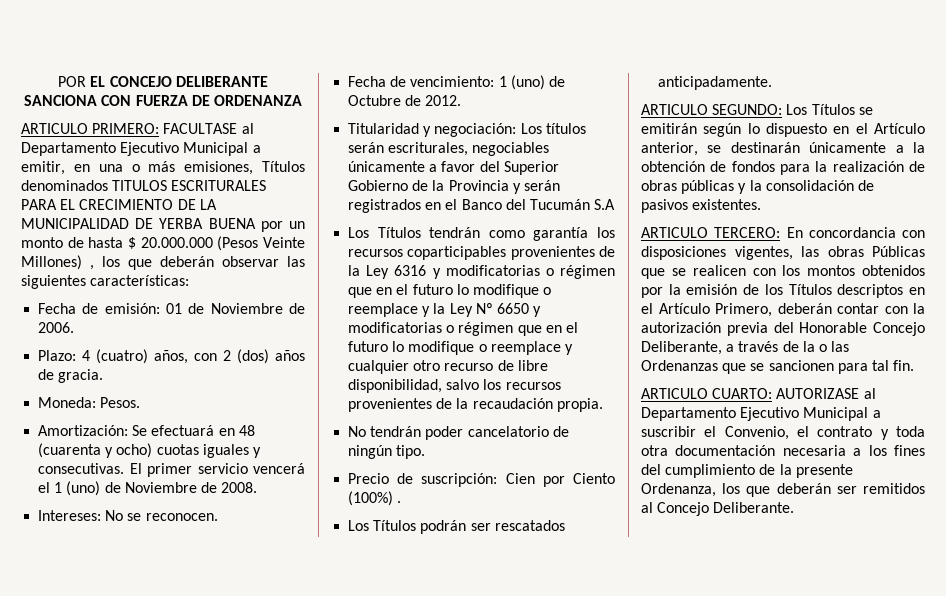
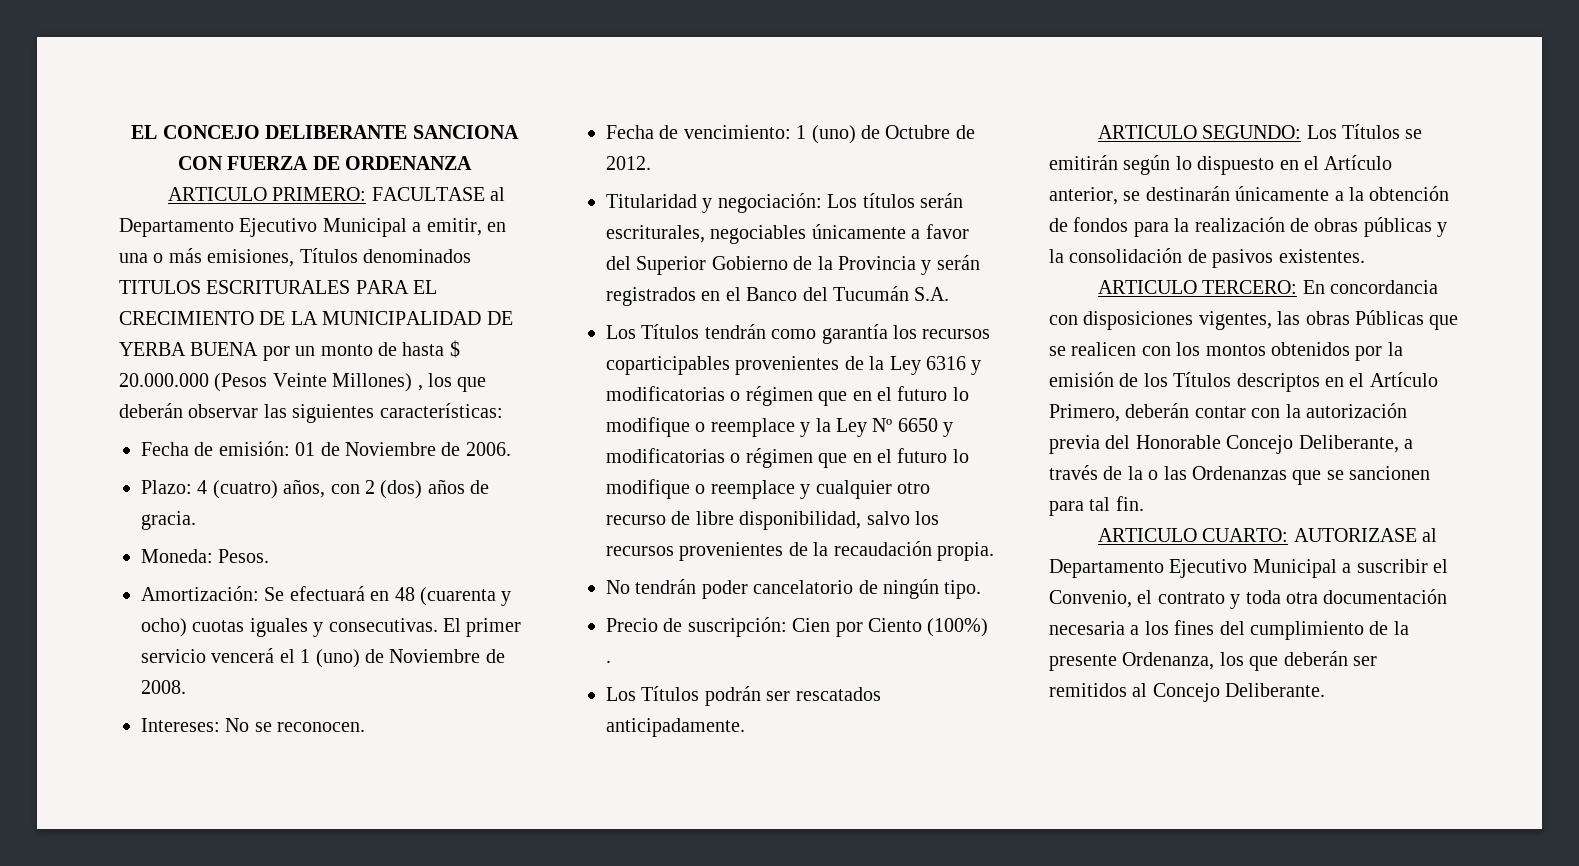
[58,76,87,87] POR -> (131, 132) none
[594,199,616,210] S.A -> [914,287,950,301] S.A.

